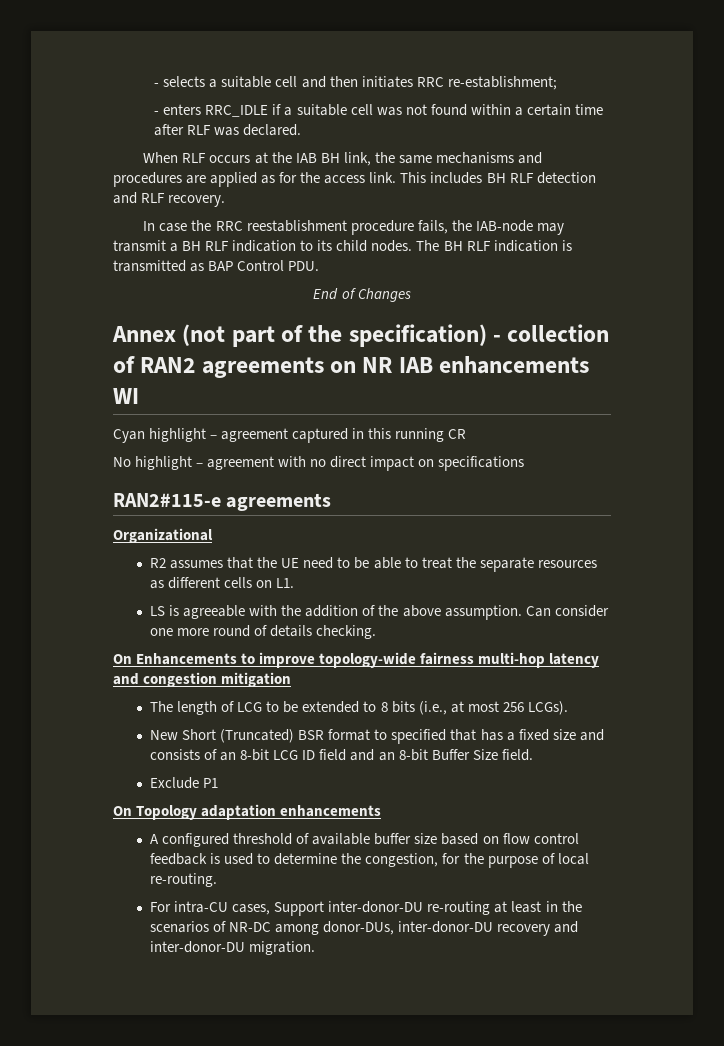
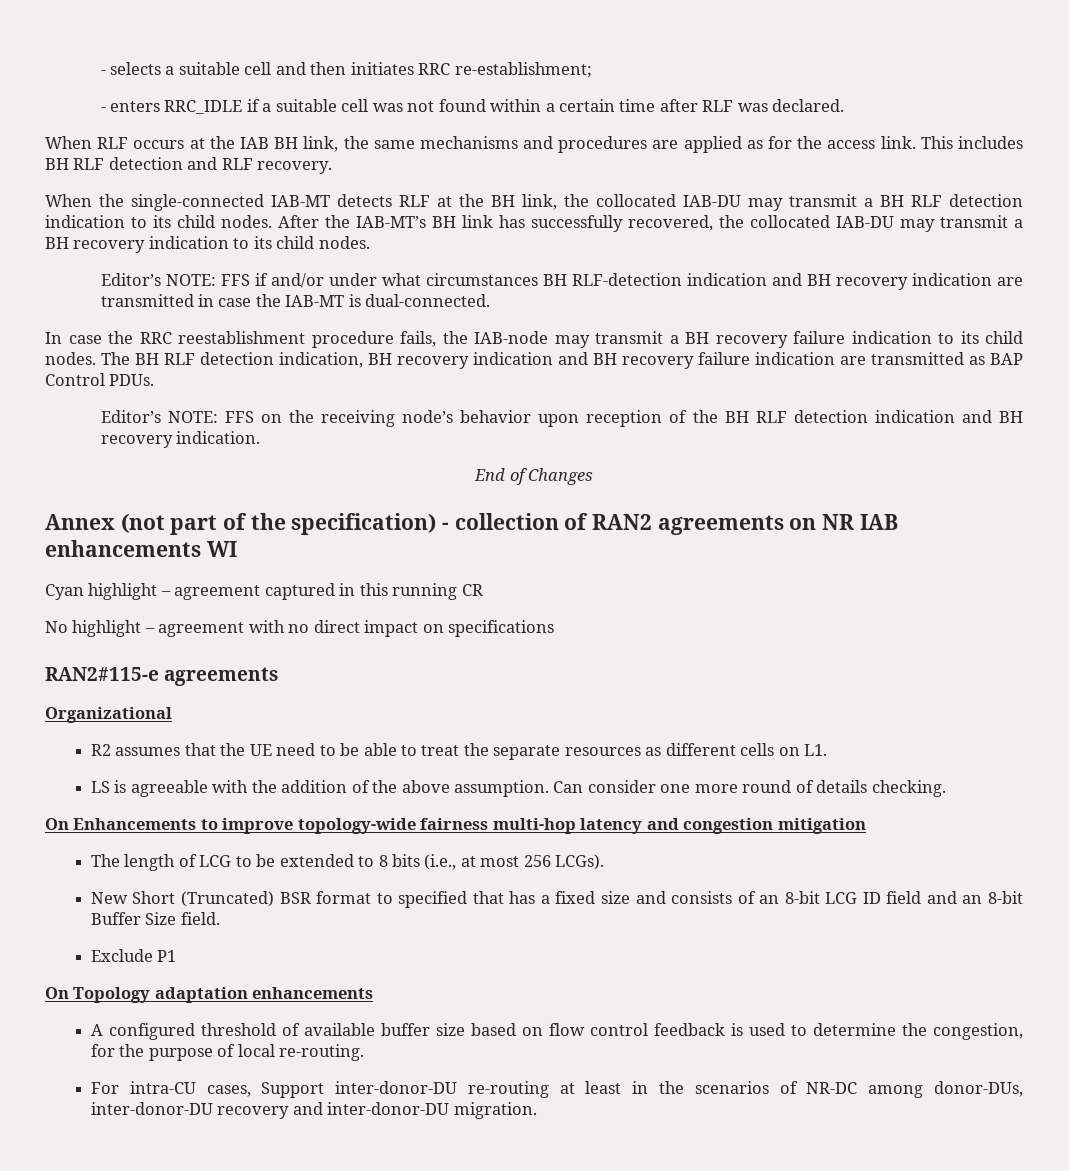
(226, 201) none -> [45,194,1023,211] [45,215,1023,232] [45,236,370,253] [100,273,1023,290] [100,294,491,307] // When the single-connected IAB-MT detects RLF at the BH link, the collocated IAB-DU may transmit a BH RLF detection indication to its child nodes. After the IAB-MT’s BH link has successfully recovered, the collocated IAB-DU may transmit a BH recovery indication to its child nodes. // Editor’s NOTE: FFS if and/or under what circumstances BH RLF-detection indication and BH recovery indication are transmitted in case the IAB-MT is dual-connected.
[205,241,230,251] RLF -> [715,331,845,348] recovery failure
[493,240,572,252] [113,260,320,272] indication is transmitted as BAP Control PDU. -> [200,352,1023,369] [45,373,155,386] [100,410,1023,427] [100,431,261,448] detection indication, BH recovery indication and BH recovery failure indication are transmitted as BAP Control PDUs. // Editor’s NOTE: FFS on the receiving node’s behavior upon reception of the BH RLF detection indication and BH recovery indication.

